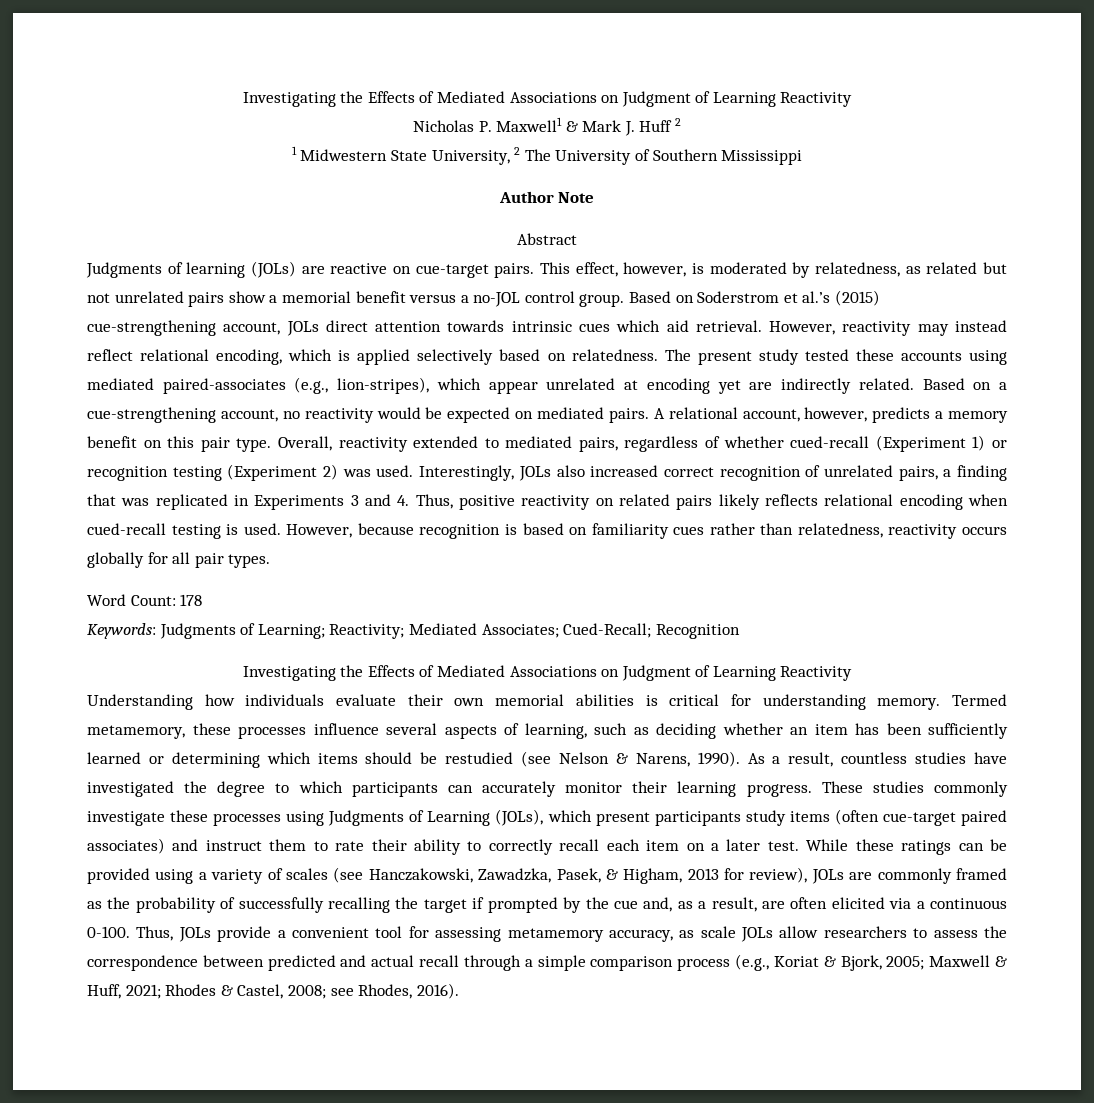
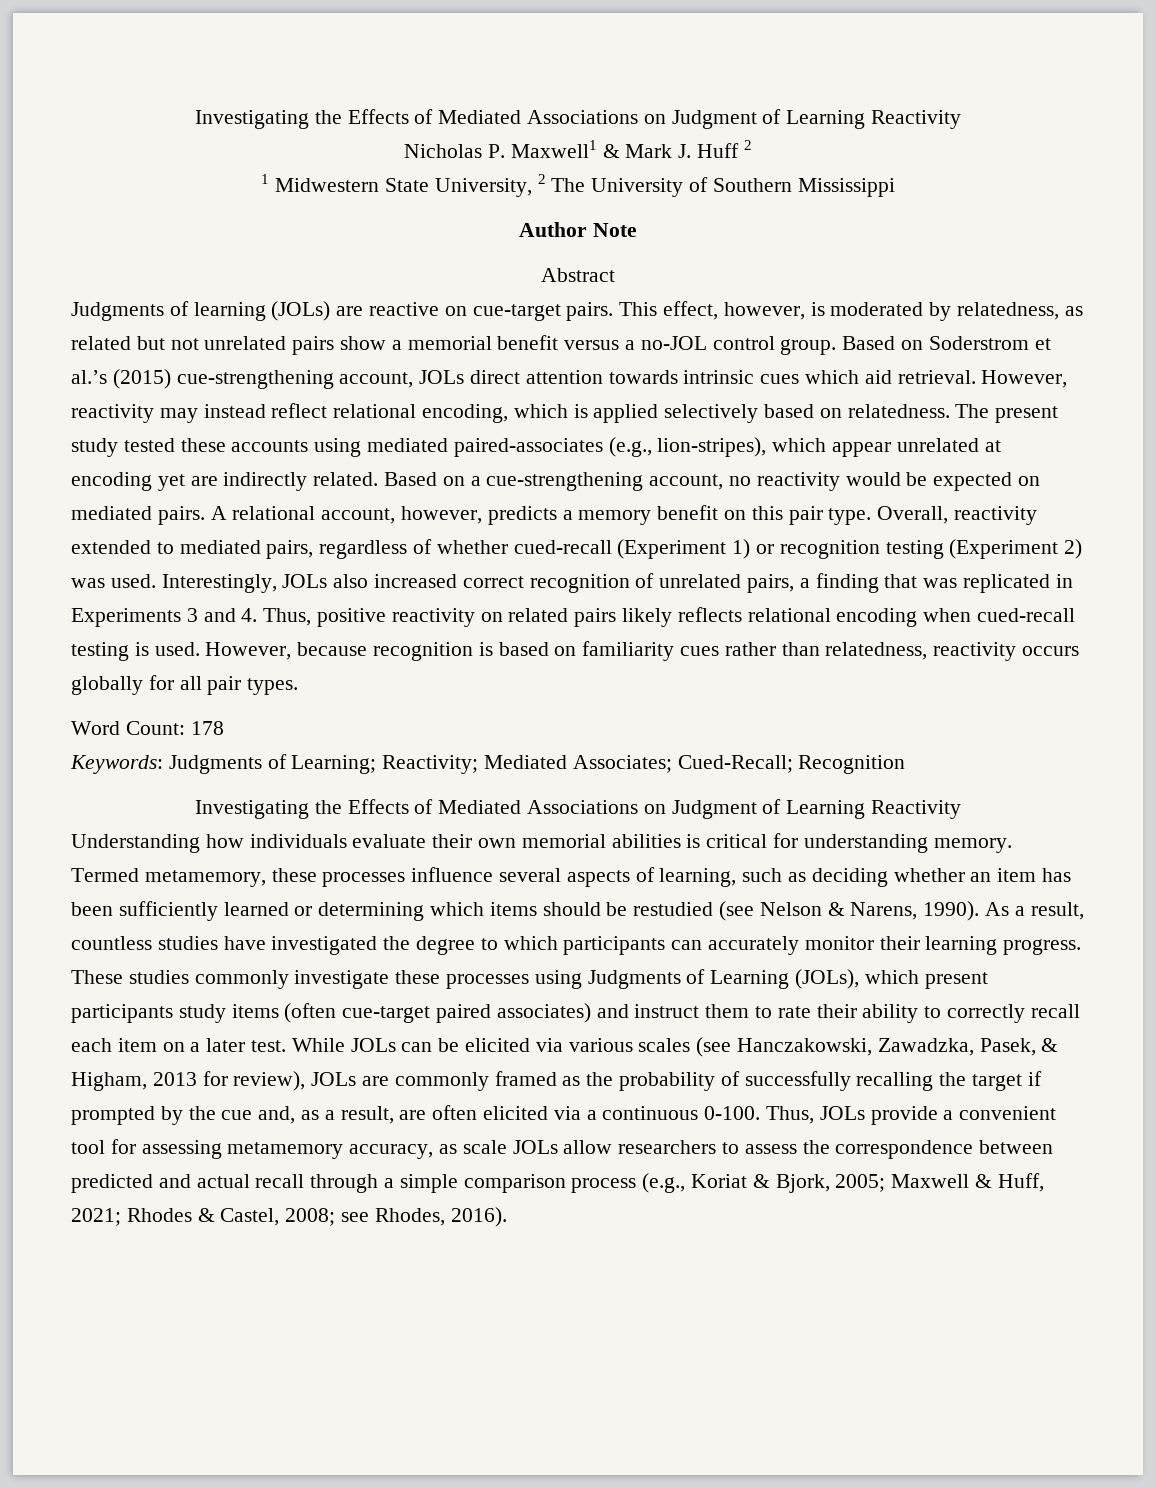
[855,839,1008,855] [87,868,283,884] these ratings can be provided using a variety of -> [350,1038,633,1052] JOLs can be elicited via various

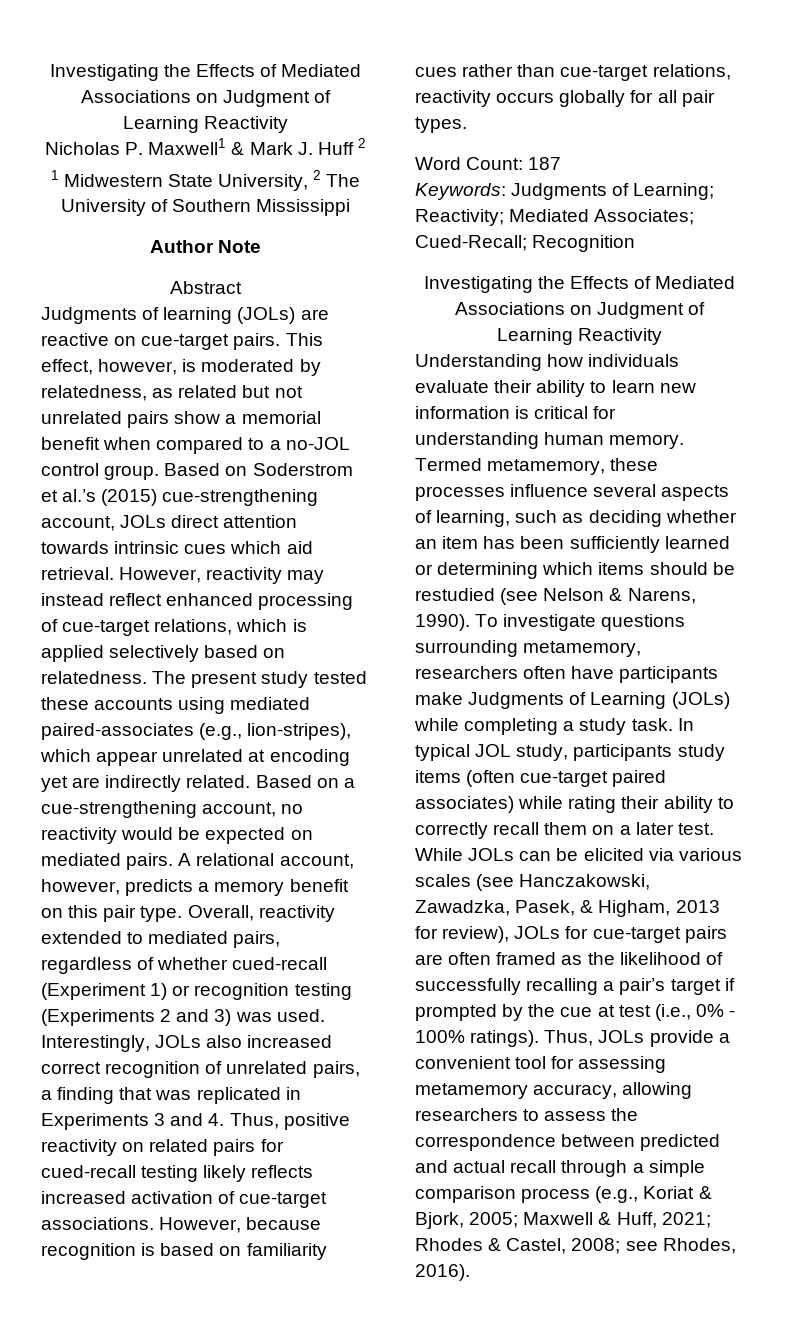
[564,340,620,350] versus -> [103,437,265,454] when compared to
[333,404,509,423] relational encoding, -> [166,593,354,610] [41,619,233,636] enhanced processing of cue-target relations,
[949,539,1083,559] (Experiment 2) -> [41,1009,232,1026] (Experiments 2 and 3)
[622,607,1076,627] [71,642,200,661] likely reflects relational encoding when cued-recall testing is used. -> [260,1139,284,1152] [41,1165,314,1182] [41,1191,328,1208] [41,1217,154,1230] for cued-recall testing likely reflects increased activation of cue-target associations.
[825,642,928,660] relatedness, -> [560,64,731,81] cue-target relations,
[190,721,224,735] 178 -> [528,157,562,170] 187
[478,834,681,848] own memorial abilities -> [536,380,696,397] [415,406,510,419] ability to learn new information
(928, 843) none -> [544,432,605,445] human
[985,902,1084,920] [71,936,1082,955] [71,969,988,989] As a result, countless studies have investigated the degree to which participants can accurately monitor their learning progress. These studies commonly investigate these processes using Judgments of Learning (JOLs), which present -> [475,614,686,631] [415,640,642,657] [415,666,719,683] [415,692,730,709] [414,718,694,735] [415,744,569,761] To investigate questions surrounding metamemory, researchers often have participants make Judgments of Learning (JOLs) while completing a study task. In typical JOL study,
[596,1004,811,1018] and instruct them to rate -> [518,796,617,813] while rating
[71,1038,157,1052] each item -> [544,822,588,835] them
[362,1072,489,1091] are commonly -> [565,926,727,943] [415,952,492,965] for cue-target pairs are often
[619,1072,716,1091] probability -> [619,952,701,965] likelihood
[939,1072,967,1086] the -> [603,978,666,995] a pair’s
[258,1105,761,1124] and, as a result, are often elicited via a continuous 0-100. -> [597,1004,736,1021] [415,1030,540,1047] at test (i.e., 0% - 100% ratings).
[439,1140,613,1154] as scale JOLs allow -> [622,1082,693,1099] allowing

